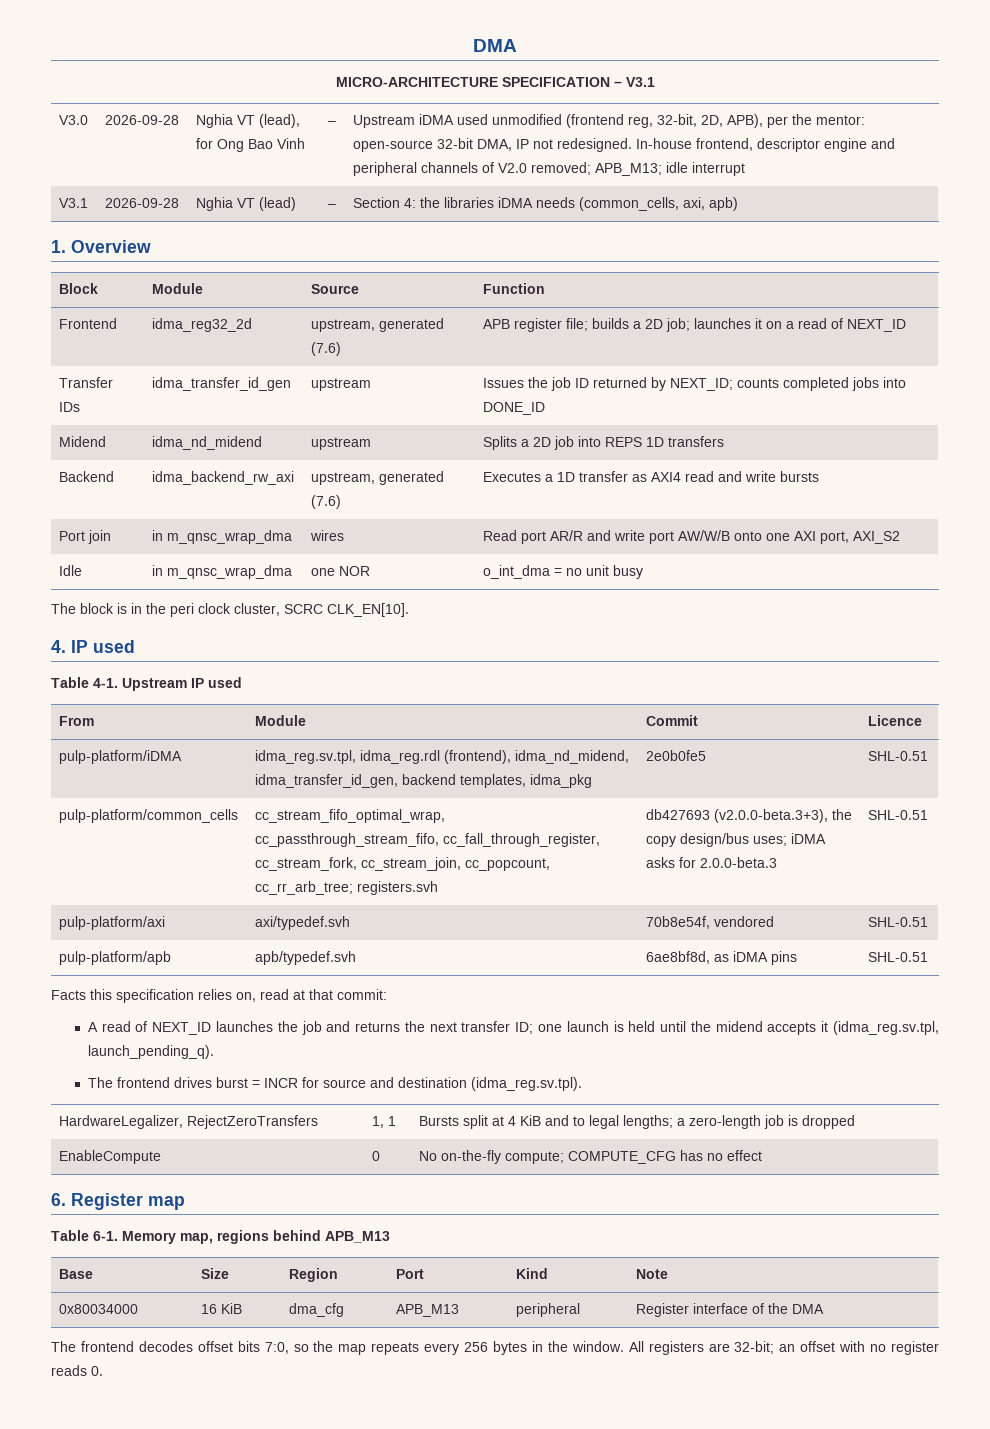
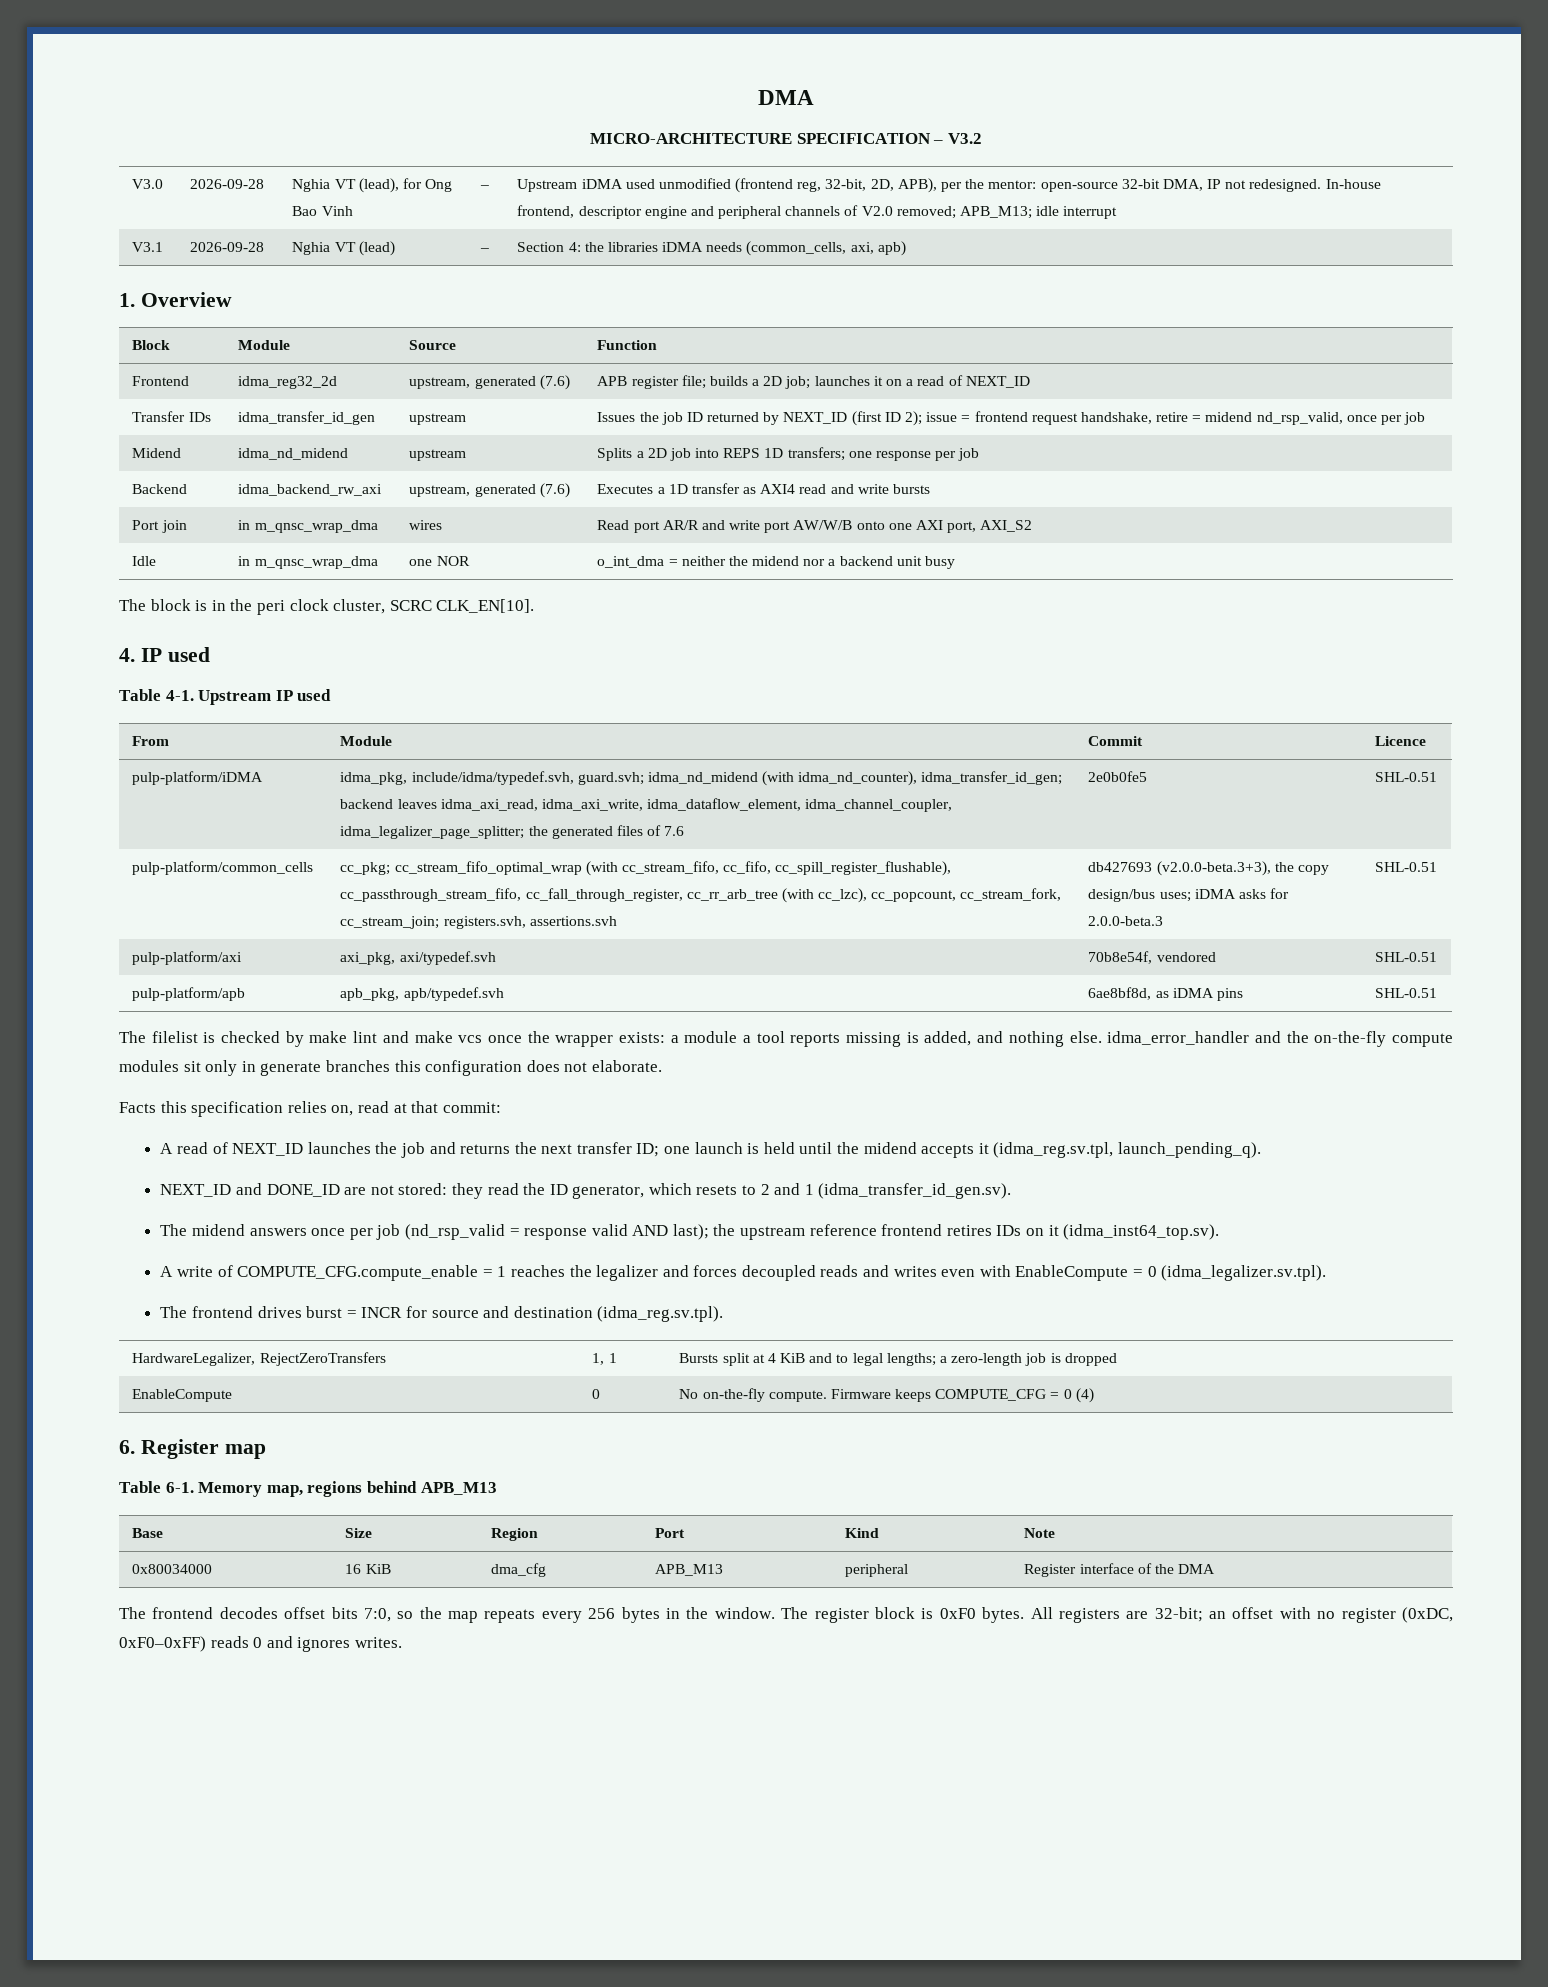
[625,77,655,87] V3.1 -> [947,133,982,144] V3.2
[670,377,907,391] [483,402,546,415] NEXT_ID; counts completed jobs into DONE_ID -> [783,411,1426,426] NEXT_ID (first ID 2); issue = frontend request handshake, retire = midend nd_rsp_valid, once per job
[668,436,725,447] transfers -> [787,447,980,461] transfers; one response per job
[566,568,583,576] no -> [681,556,893,566] neither the midend nor a backend
[255,750,630,764] [255,774,593,788] [646,750,707,761] [868,751,929,761] [59,809,239,823] [255,809,446,823] [255,833,601,847] [255,857,551,871] [255,881,439,895] idma_reg.sv.tpl, idma_reg.rdl (frontend), idma_nd_midend, idma_transfer_id_gen, backend templates, idma_pkg | 2e0b0fe5 | SHL-0.51 // pulp-platform/common_cells | cc_stream_fifo_optimal_wrap, cc_passthrough_stream_fifo, cc_fall_through_register, cc_stream_fork, cc_stream_join, cc_popcount, cc_rr_arb_tree; registers.svh -> [340,771,1063,786] [340,798,953,812] [340,825,685,839] [1088,771,1148,782] [1375,772,1438,782] [132,861,314,875] [340,861,952,876] [340,888,1062,903] [340,916,617,929] idma_pkg, include/idma/typedef.svh, guard.svh; idma_nd_midend (with idma_nd_counter), idma_transfer_id_gen; backend leaves idma_axi_read, idma_axi_write, idma_dataflow_element, idma_channel_coupler, idma_legalizer_page_splitter; the generated files of 7.6 | 2e0b0fe5 | SHL-0.51 // pulp-platform/common_cells | cc_pkg; cc_stream_fifo_optimal_wrap (with cc_stream_fifo, cc_fifo, cc_spill_register_flushable), cc_passthrough_stream_fifo, cc_fall_through_register, cc_rr_arb_tree (with cc_lzc), cc_popcount, cc_stream_fork, cc_stream_join; registers.svh, assertions.svh
(166, 923) none -> [340,952,396,965] axi_pkg,
(172, 958) none -> [340,988,400,1001] apb_pkg,
(929, 957) none -> [119,1031,1453,1047] [119,1060,662,1076] // The filelist is checked by make lint and make vcs once the wrapper exists: a module a tool reports missing is added, and nothing else. idma_error_handler and the on-the-fly compute modules sit only in generate branches this configuration does not elaborate.
(214, 1052) none -> [160,1183,1012,1199] [160,1224,1220,1240] [160,1265,1327,1281] // NEXT_ID and DONE_ID are not stored: they read the ID generator, which resets to 2 and 1 (idma_transfer_id_gen.sv). // The midend answers once per job (nd_rsp_valid = response valid AND last); the upstream reference frontend retires IDs on it (idma_inst64_top.sv). // A write of COMPUTE_CFG.compute_enable = 1 reaches the legalizer and forces decoupled reads and writes even with EnableCompute = 0 (idma_legalizer.sv.tpl).
[505,1150,763,1164] compute; COMPUTE_CFG has no effect -> [768,1388,1094,1403] compute. Firmware keeps COMPUTE_CFG = 0 (4)
(624, 1346) none -> [781,1607,1025,1623] The register block is 0xF0 bytes.
[51,1365,103,1376] reads 0. -> [1402,1607,1454,1623] [119,1636,402,1652] (0xDC, 0xF0–0xFF) reads 0 and ignores writes.

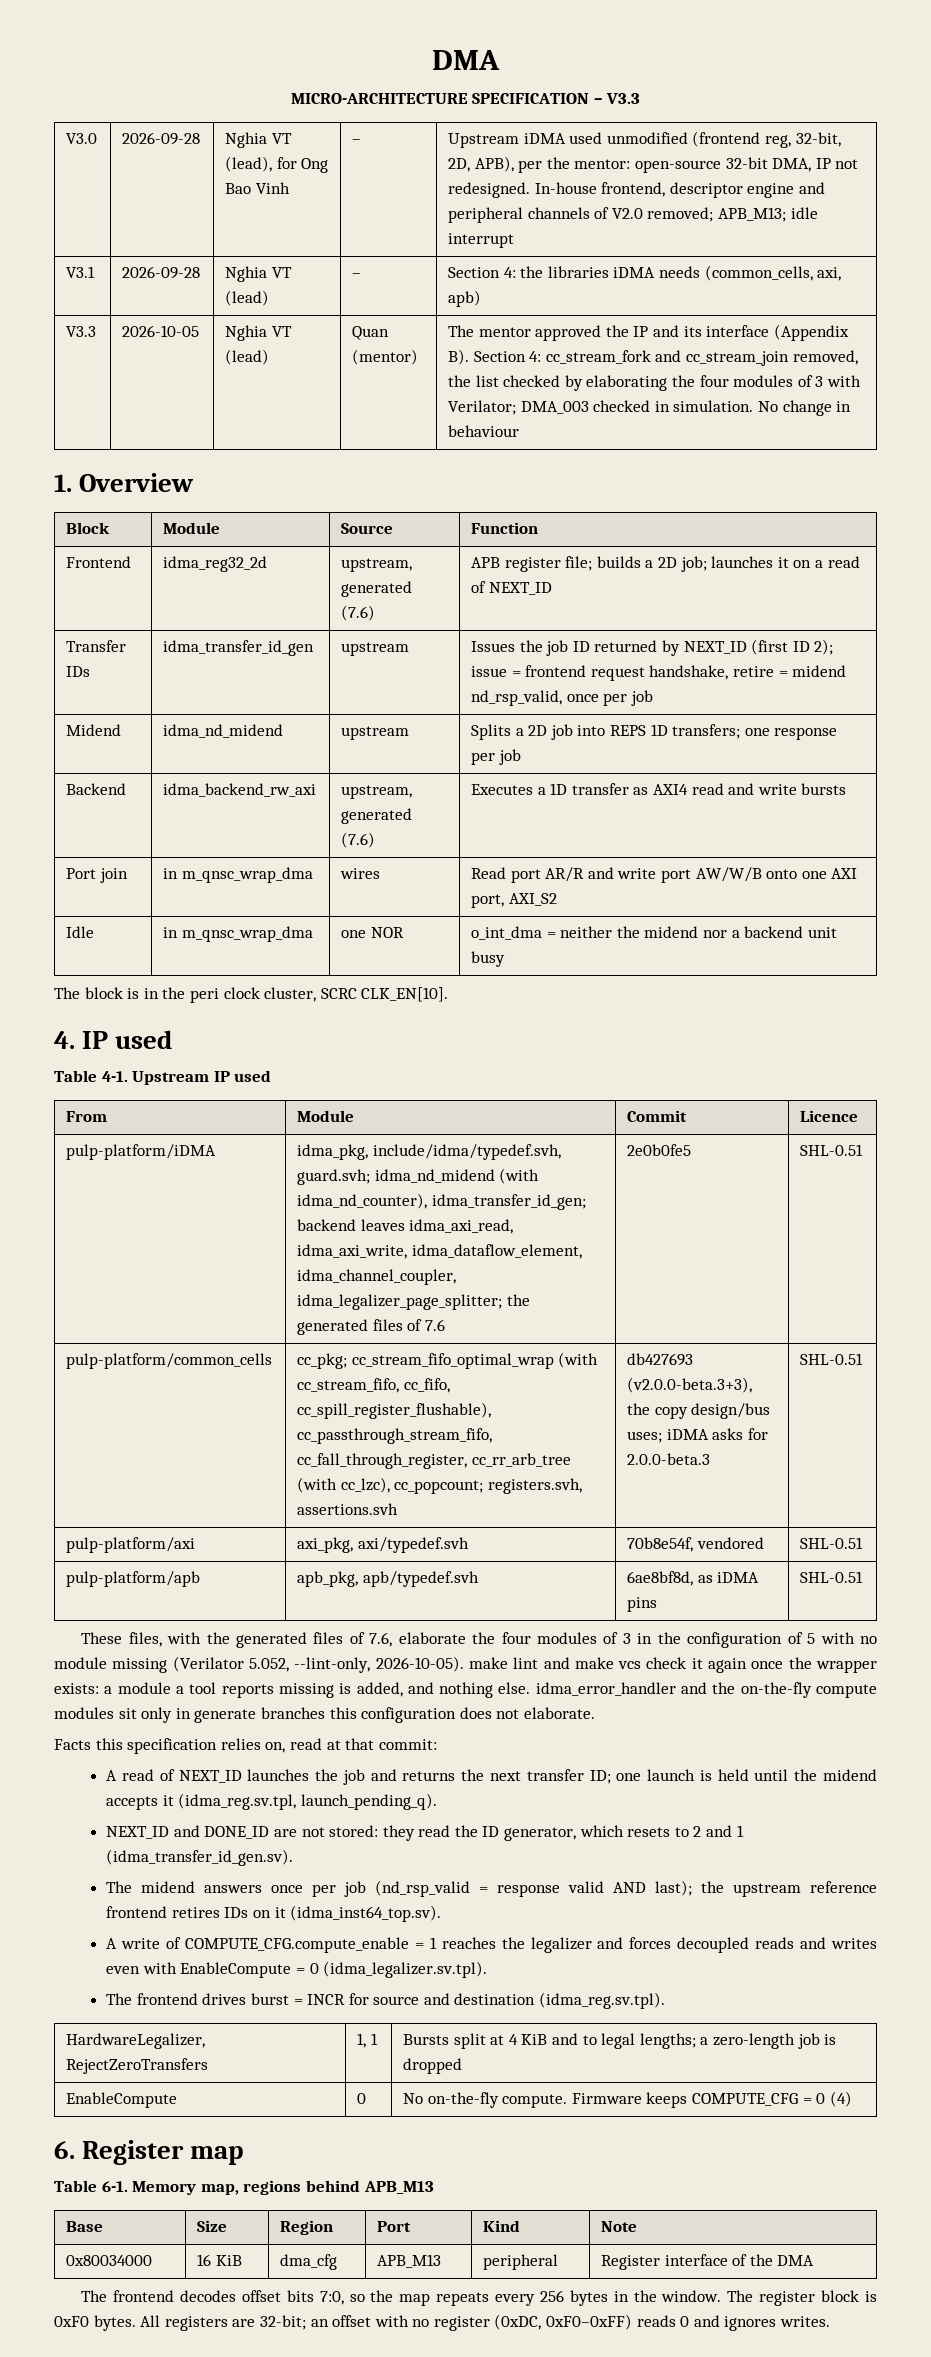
[947,133,982,144] V3.2 -> [606,93,641,104] V3.3
(906, 248) none -> [66,326,97,337] [122,325,200,337] [225,325,292,341] [225,349,270,365] [352,326,390,340] [352,349,419,365] [448,324,849,341] [448,349,858,366] [448,375,861,391] [448,400,852,416] [448,425,520,437] // V3.3 | 2026-10-05 | Nghia VT (lead) | Quan (mentor) | The mentor approved the IP and its interface (Appendix B). Section 4: cc_stream_fork and cc_stream_join removed, the list checked by elaborating the four modules of 3 with Verilator; DMA_003 checked in simulation. No change in behaviour
[871,888,1062,902] [340,916,440,929] cc_popcount, cc_stream_fork, cc_stream_join; -> [394,1480,484,1494] cc_popcount;
[119,1031,304,1047] The filelist is checked by -> [81,1632,877,1648] [54,1656,464,1673] These files, with the generated files of 7.6, elaborate the four modules of 3 in the configuration of 5 with no module missing (Verilator 5.052, --lint-only, 2026-10-05).
(483, 1039) none -> [646,1657,748,1673] check it again

